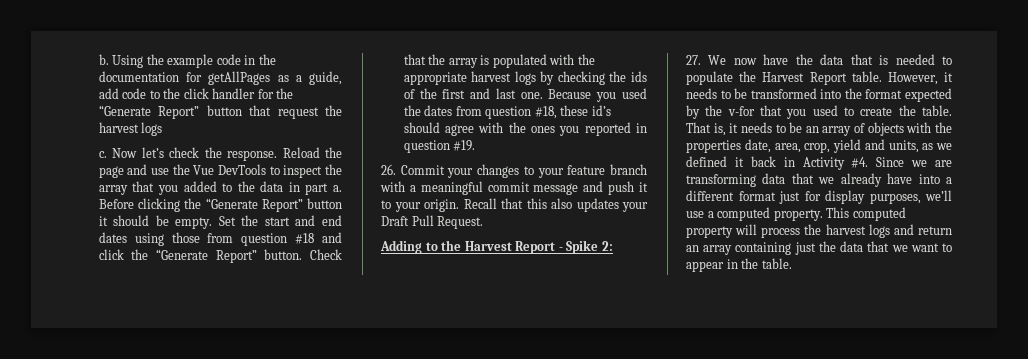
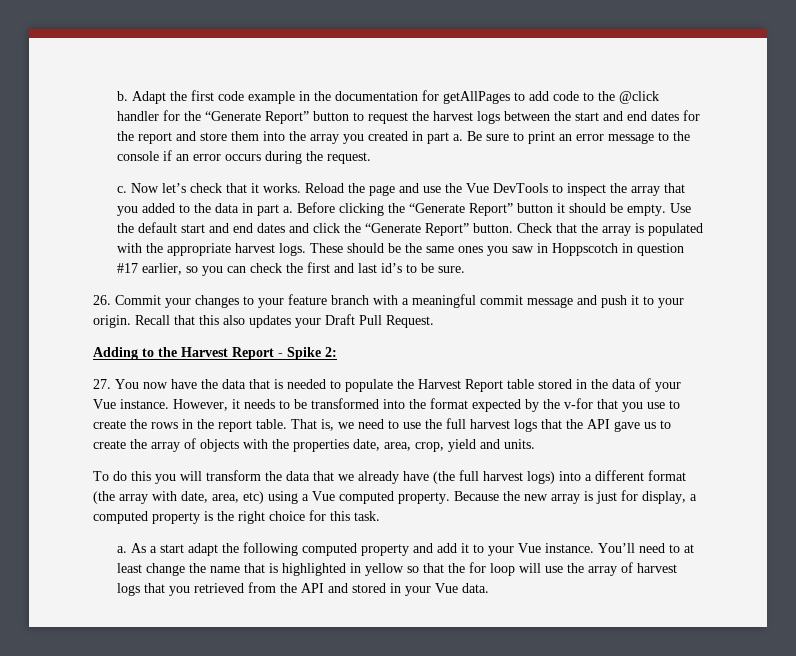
[112,54,241,68] Using the example code -> [131,90,295,104] Adapt the first code example
[277,71,342,85] as a guide, -> [513,92,525,101] to
[183,88,209,99] click -> [618,91,659,104] @click
[249,105,272,116] that -> [352,112,364,121] to
(163, 129) none -> [503,110,700,121] [116,131,690,144] [116,150,371,164] between the start and end dates for the report and store them into the array you created in part a. Be sure to print an error message to the console if an error occurs during the request.
[204,147,278,161] the response. -> [225,183,301,193] that it works.
[218,215,342,226] [98,232,315,246] Set the start and end dates using those from question #18 -> [669,203,691,213] [116,222,285,233] Use the default start and end dates
[514,71,647,85] [403,88,647,102] [403,105,611,119] [403,122,647,136] [403,140,476,153] logs by checking the ids of the first and last one. Because you used the dates from question #18, these id’s should agree with the ones you reported in question #19. -> [278,243,684,256] [116,262,465,276] logs. These should be the same ones you saw in Hoppscotch in question #17 earlier, so you can check the first and last id’s to be sure.
[708,55,727,65] We -> [115,379,139,389] You
[851,71,882,82] table. -> [507,378,681,392] [93,399,169,409] table stored in the data of your Vue instance.
[812,105,952,116] [686,122,819,136] used to create the table. That is, it needs to be an -> [647,400,680,409] [93,418,671,432] [93,439,147,449] use to create the rows in the report table. That is, we need to use the full harvest logs that the API gave us to create the
[888,140,952,153] [686,156,952,170] [686,174,756,187] units, as we defined it back in Activity #4. Since we are transforming -> [504,439,535,449] [93,470,282,484] units. // To do this you will transform the
[918,174,952,184] [686,190,952,204] [686,207,906,221] [686,224,952,238] [686,241,952,255] [686,258,792,272] into a different format just for display purposes, we’ll use a computed property. This computed property will process the harvest logs and return an array containing just the data that we want to appear in the table. -> [433,470,686,484] [93,490,697,504] [93,510,380,524] [116,542,694,556] [116,562,677,576] [116,582,489,596] (the full harvest logs) into a different format (the array with date, area, etc) using a Vue computed property. Because the new array is just for display, a computed property is the right choice for this task. // a. As a start adapt the following computed property and add it to your Vue instance. You’ll need to at least change the name that is highlighted in yellow so that the for loop will use the array of harvest logs that you retrieved from the API and stored in your Vue data.

